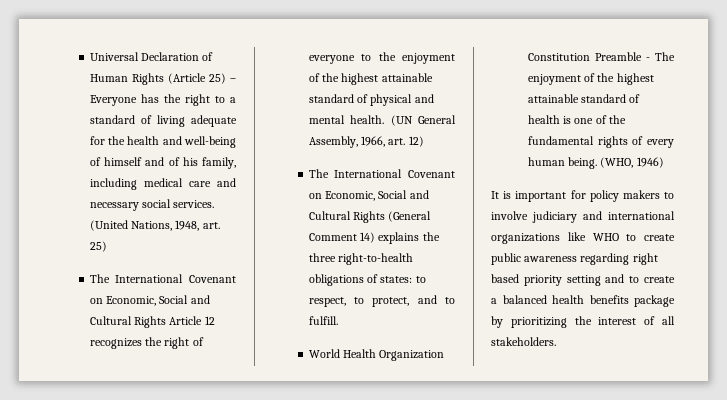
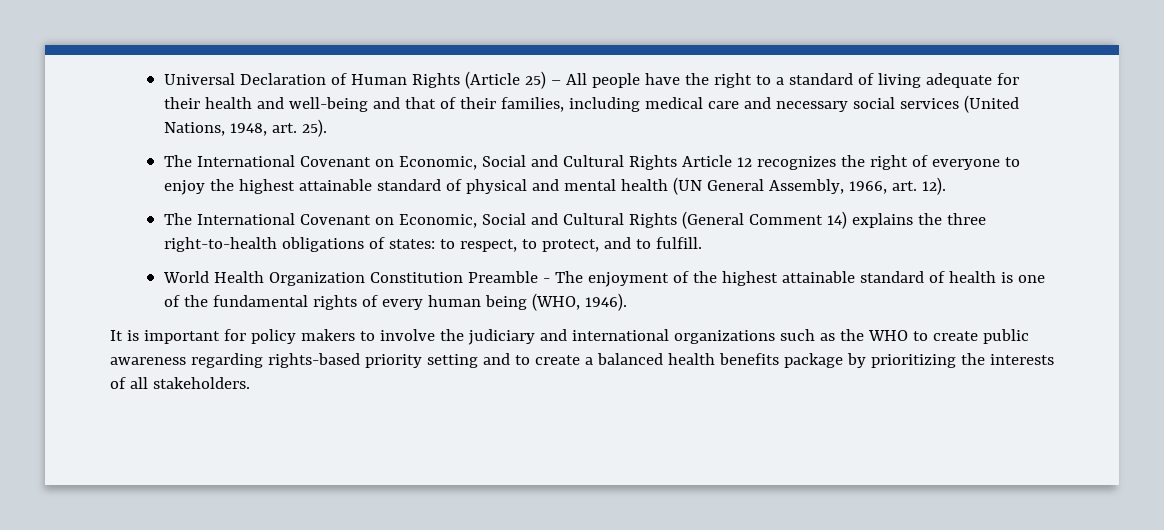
[89,94,159,106] Everyone has -> [565,73,680,88] All people have
[108,136,126,145] the -> [163,97,200,109] their
[89,157,236,169] of himself and of his family, -> [372,97,564,112] and that of their families,
[173,200,215,208] services. -> [899,98,959,109] services
[89,241,107,252] 25) -> [301,119,327,137] 25).
[378,52,455,64] [308,73,320,82] the enjoyment of -> [163,180,205,195] enjoy
[350,115,385,124] health. -> [620,179,668,191] health
[408,136,424,147] 12) -> [921,177,946,195] 12).
[568,157,664,169] being. (WHO, 1946) -> [484,293,627,311] being (WHO, 1946).
(528, 215) none -> [439,329,464,341] the
[567,232,586,241] like -> [779,329,864,341] such as the
[632,253,658,265] [491,274,519,283] right based -> [267,353,360,368] rights-based
[598,317,637,325] interest -> [989,354,1054,365] interests

